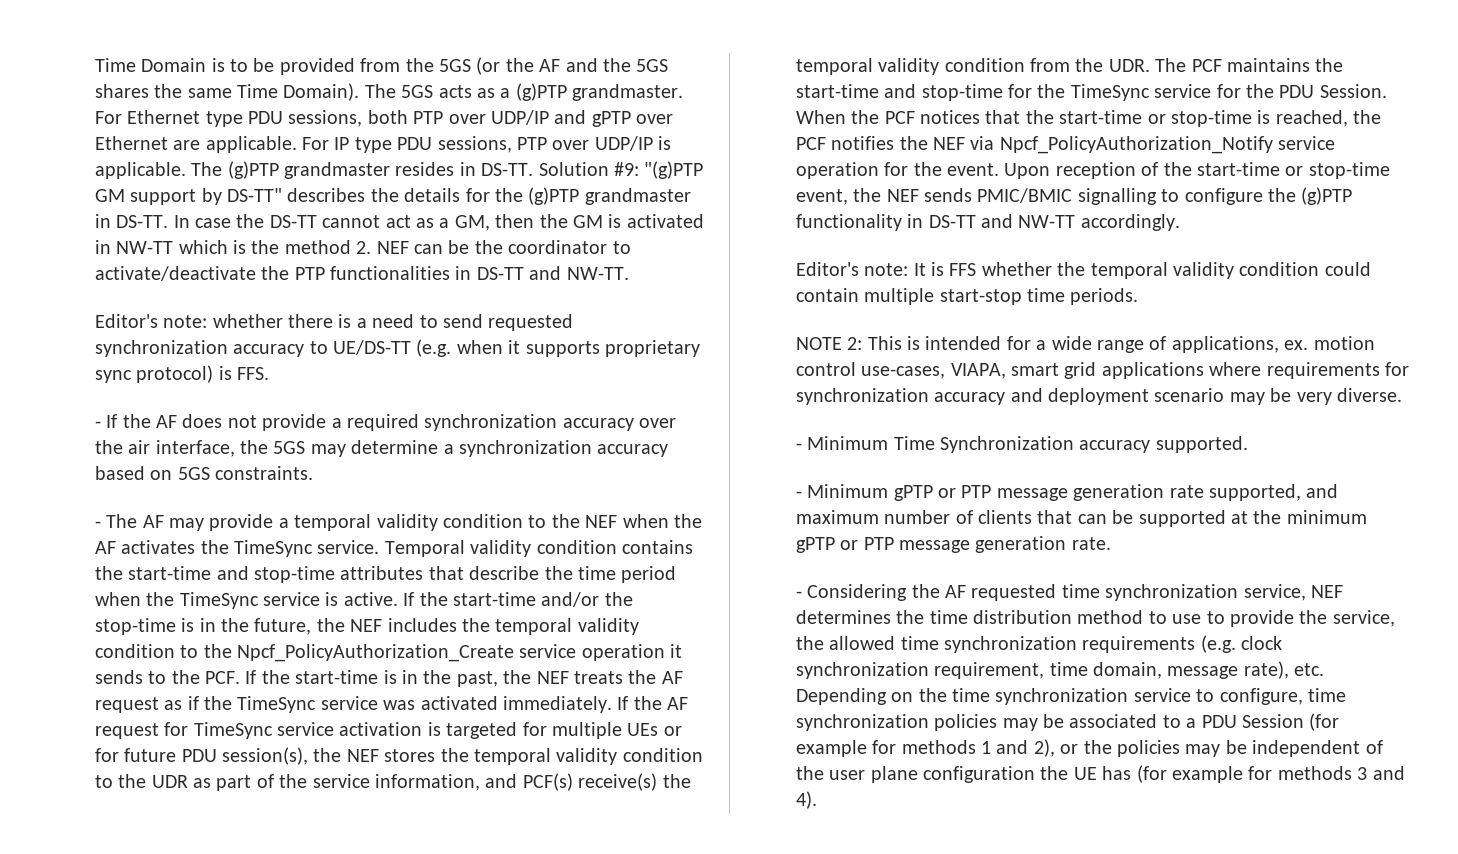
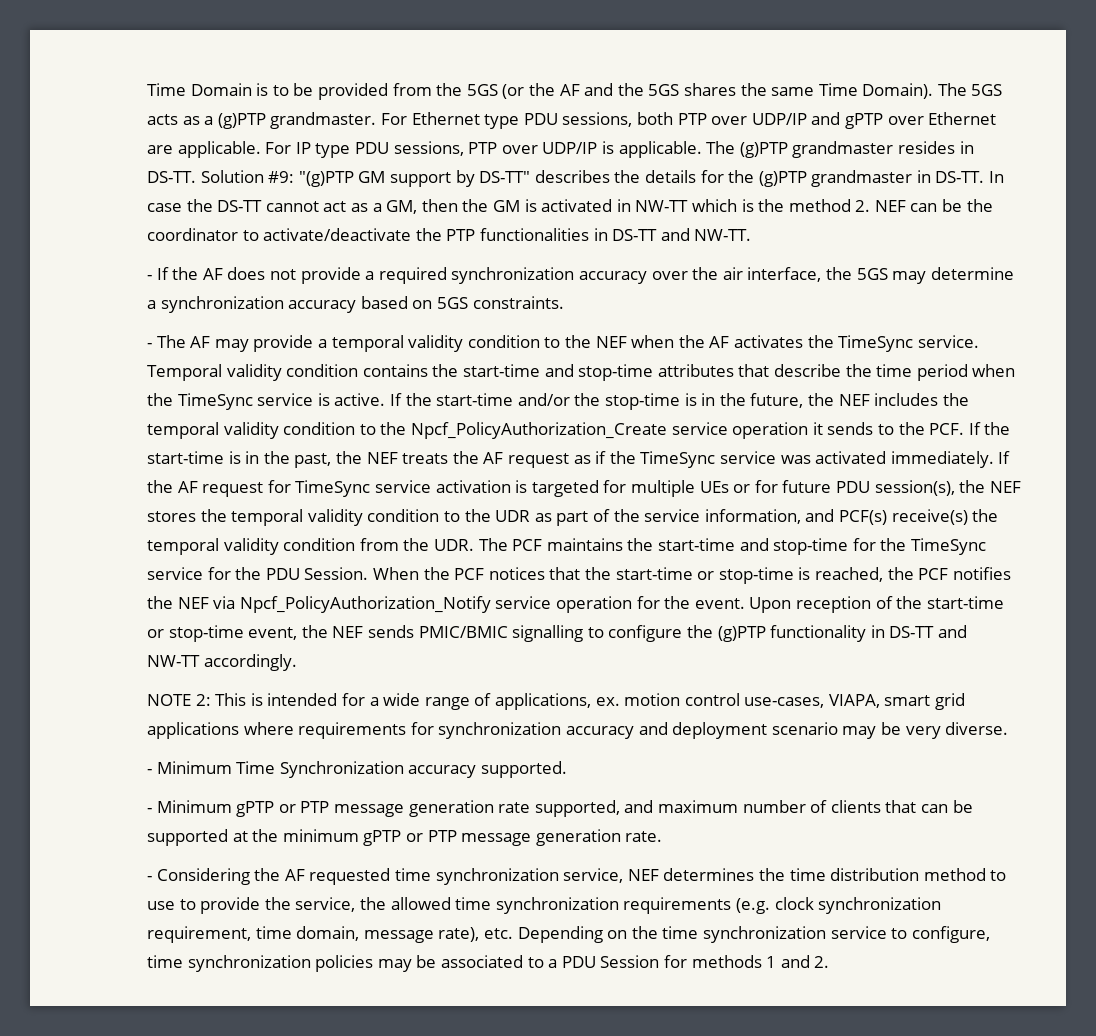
[94,314,574,331] [94,339,700,357] [94,365,269,383] // Editor's note: whether there is a need to send requested synchronization accuracy to UE/DS-TT (e.g. when it supports proprietary sync protocol) is FFS. -> (752, 235) none
[795,262,1371,279] [795,288,1139,305] // Editor's note: It is FFS whether the temporal validity condition could contain multiple start-stop time periods. -> (297, 662) none
[1309,713,1340,731] [795,740,867,757] (for example -> (660, 961) none
[1033,739,1383,757] [795,765,1405,783] [795,791,817,809] 2), or the policies may be independent of the user plane configuration the UE has (for example for methods 3 and 4). -> [814,956,830,968] 2.

